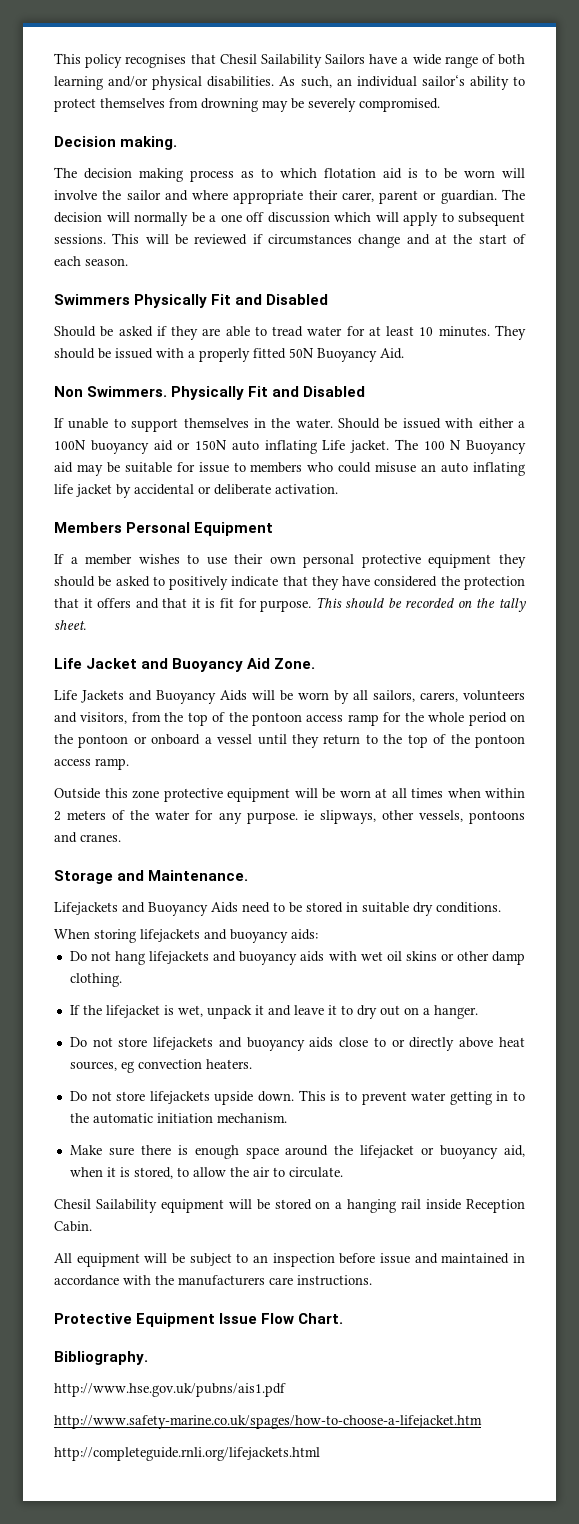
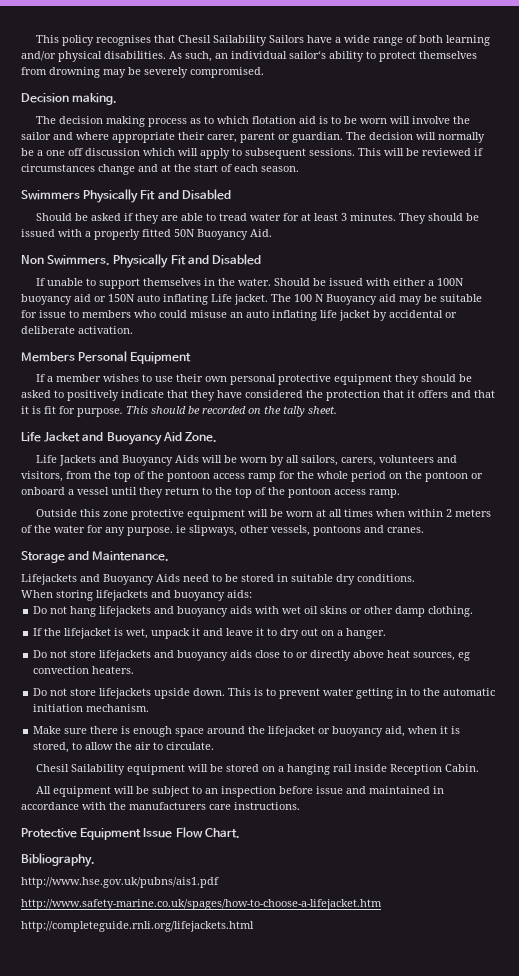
[419,327,434,336] 10 -> [341,213,348,221] 3

